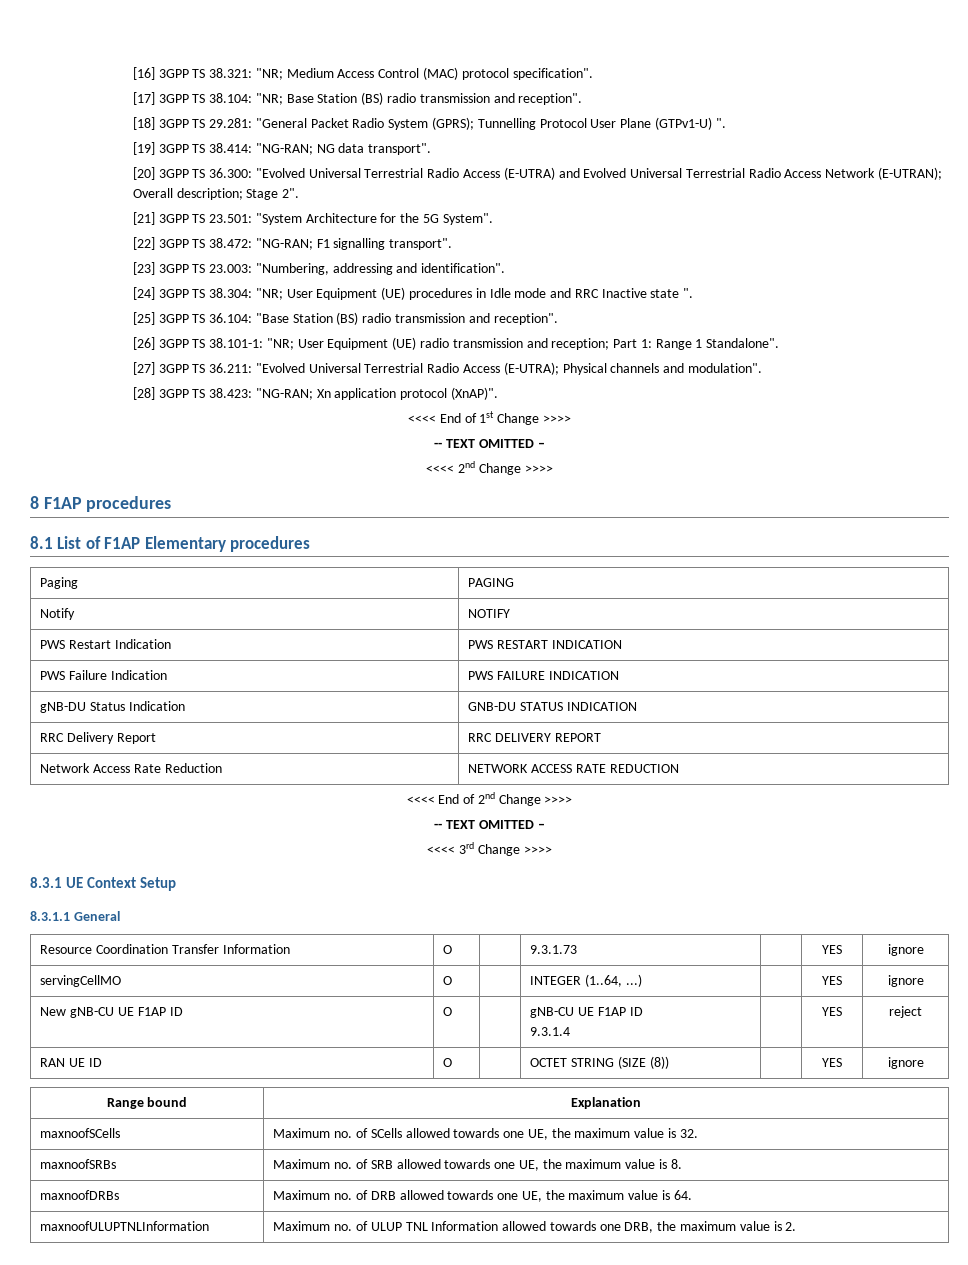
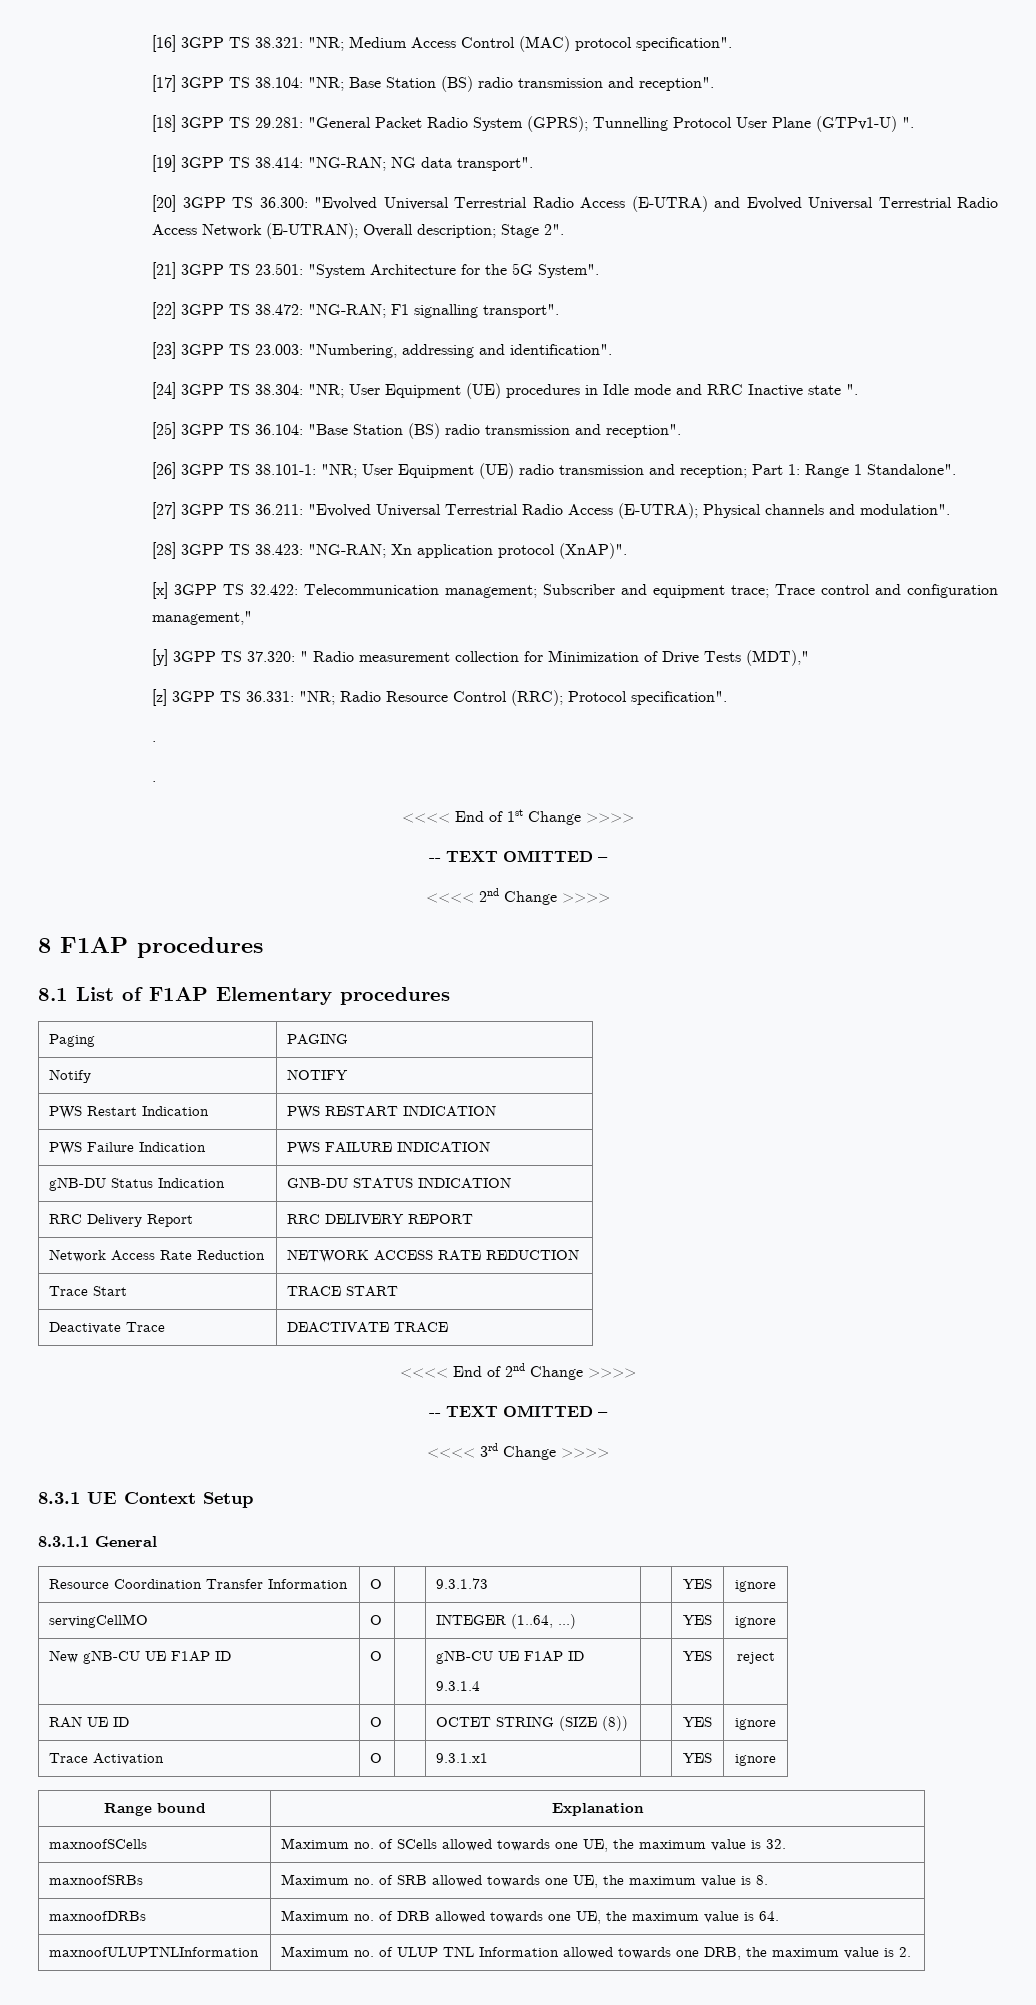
(499, 393) none -> [152,582,998,599] [152,611,253,625] [152,649,810,666] [152,689,728,706] [152,741,157,742] [152,781,157,782] // [x] 3GPP TS 32.422: Telecommunication management; Subscriber and equipment trace; Trace control and configuration management," // [y] 3GPP TS 37.320: " Radio measurement collection for Minimization of Drive Tests (MDT)," // [z] 3GPP TS 36.331: "NR; Radio Resource Control (RRC); Protocol specification". // . // .
(679, 768) none -> [49,1286,128,1296] [287,1286,399,1297] [49,1322,166,1334] [287,1322,449,1333] // Trace Start | TRACE START // Deactivate Trace | DEACTIVATE TRACE
(924, 1063) none -> [49,1753,165,1765] [370,1753,383,1763] [436,1753,489,1763] [683,1753,712,1763] [735,1754,776,1766] // Trace Activation | O | | 9.3.1.x1 | | YES | ignore

